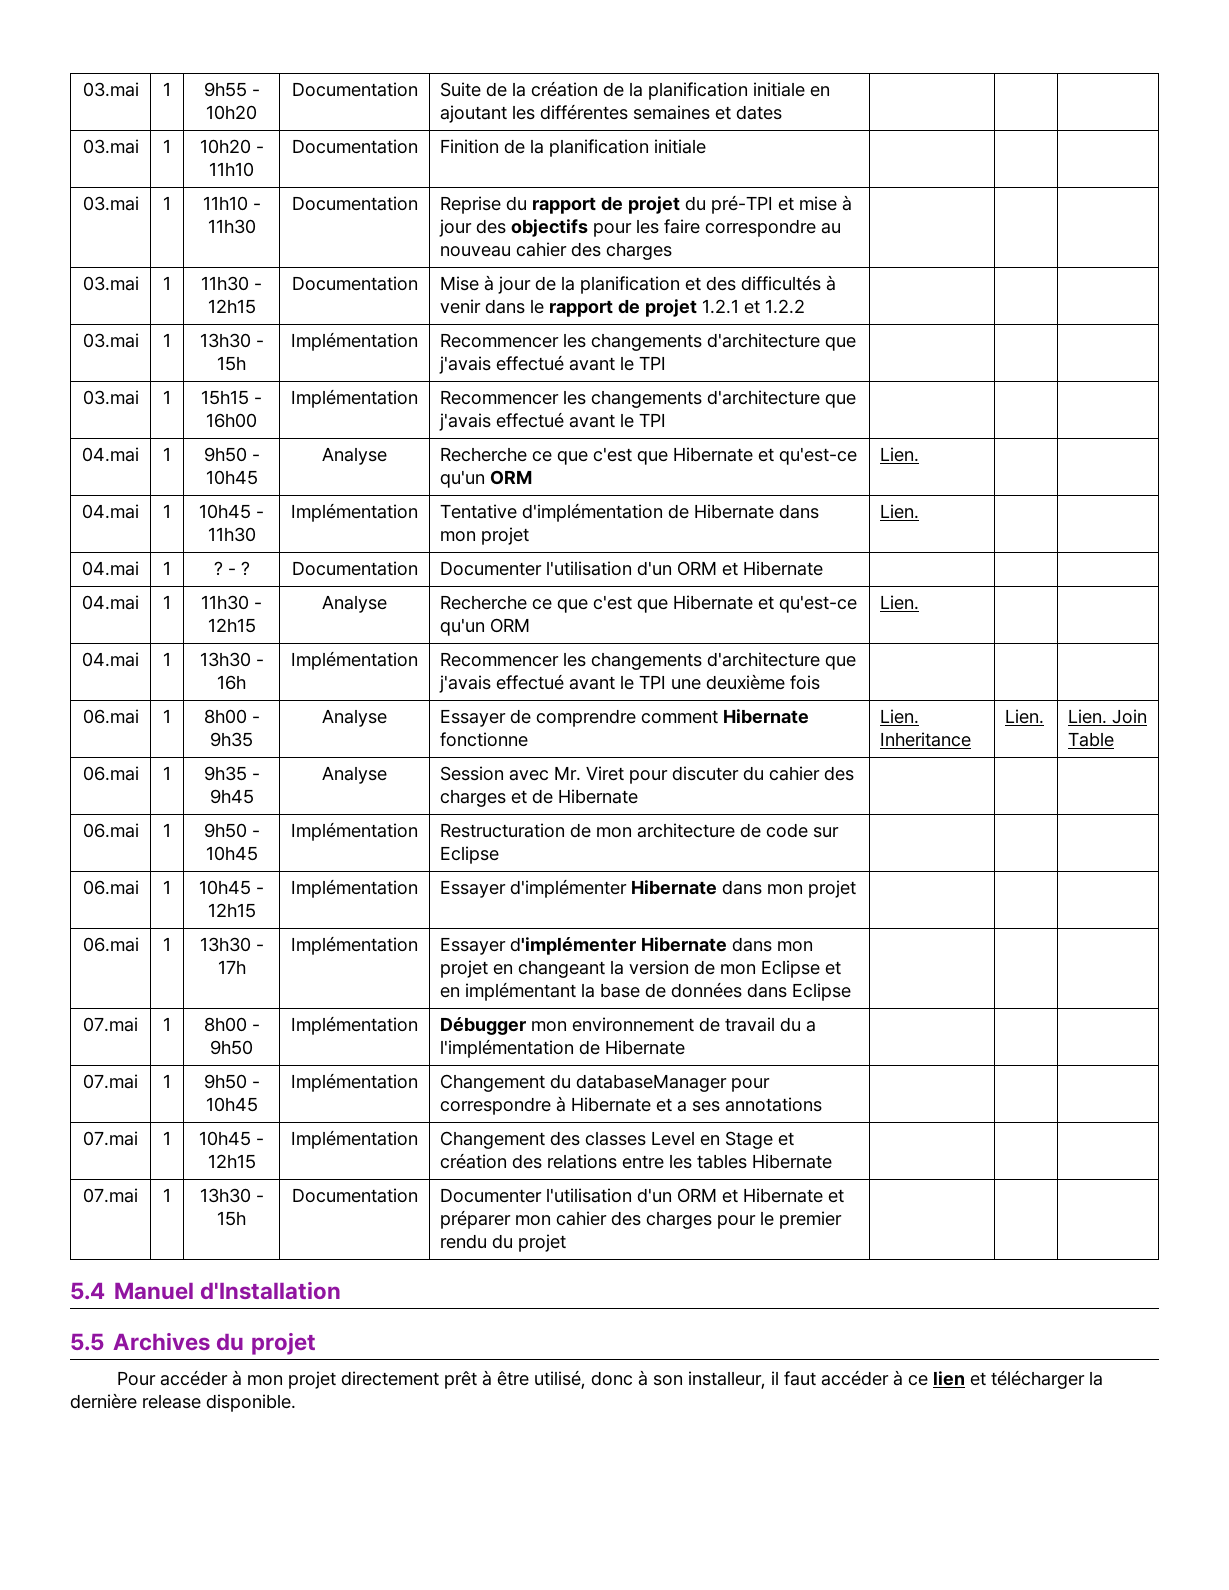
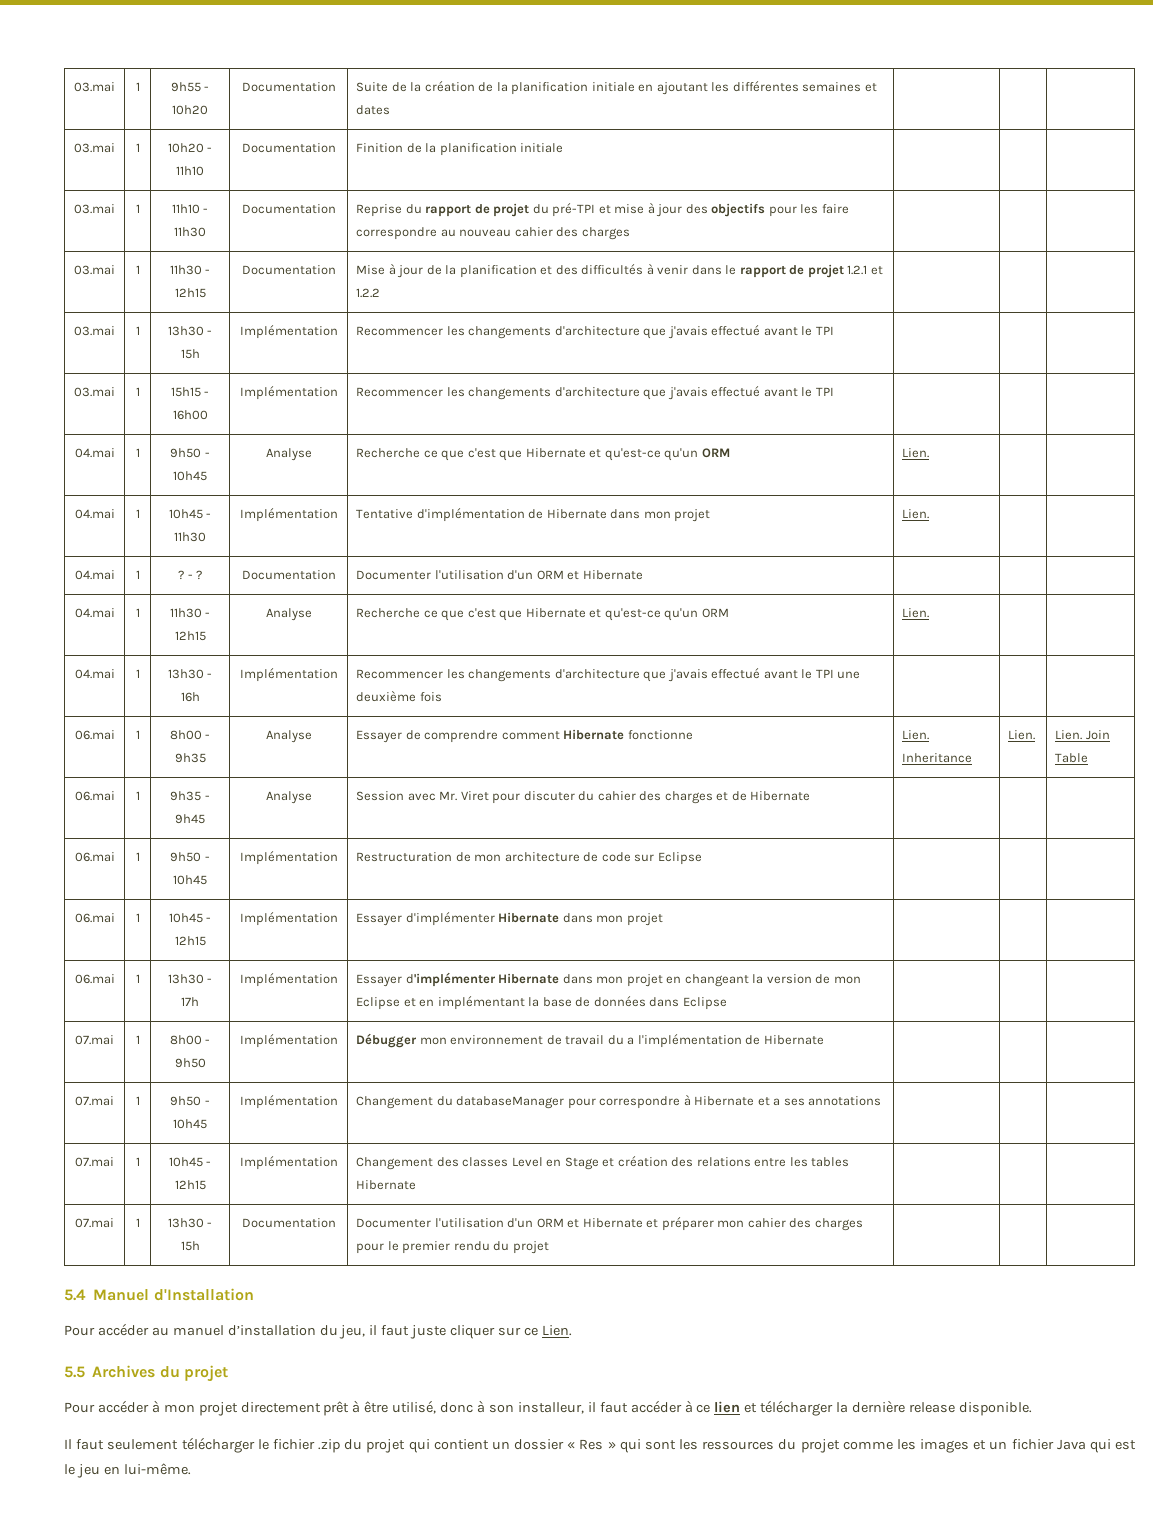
(342, 1290) none -> [64,1323,572,1339] // Pour accéder au manuel d’installation du jeu, il faut juste cliquer sur ce Lien.
(296, 1403) none -> [64,1437,1136,1453] [64,1463,191,1478] // Il faut seulement télécharger le fichier .zip du projet qui contient un dossier « Res » qui sont les ressources du projet comme les images et un fichier Java qui est le jeu en lui-même.

